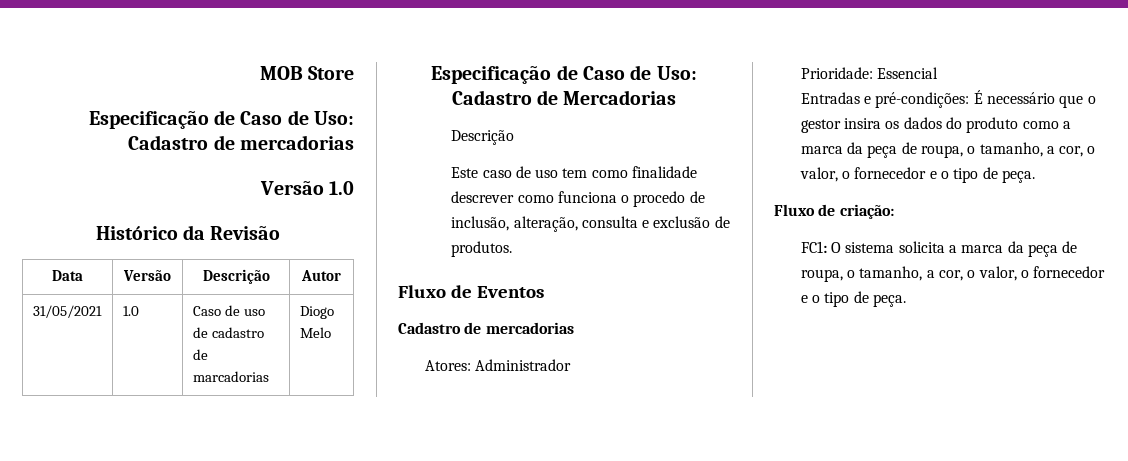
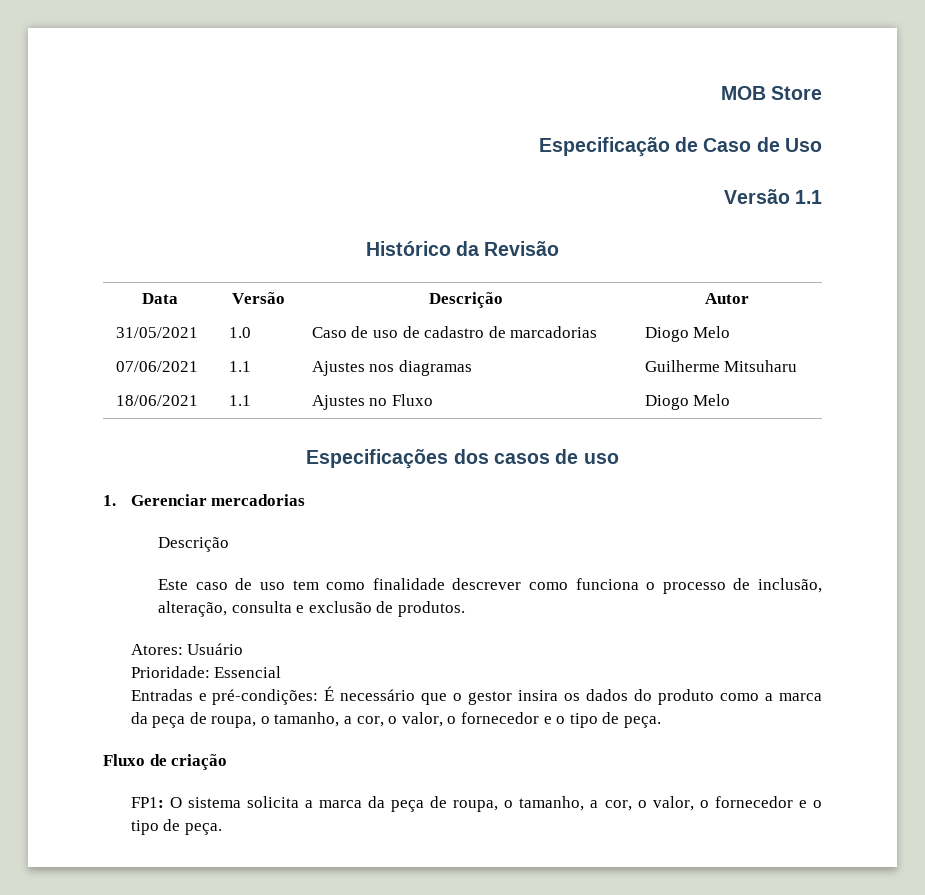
[313,111,354,125] [128,135,354,150] [259,181,354,195] Uso: Cadastro de mercadorias // Versão 1.0 -> [785,138,822,152] [723,189,822,204] Uso // Versão 1.1
[431,65,697,84] [451,90,677,105] // Especificação de Caso de Uso: Cadastro de Mercadorias -> [115,361,198,372] [228,361,251,372] [311,360,472,376] [644,360,798,372] [115,395,198,406] [228,395,251,406] [311,394,433,410] [644,394,731,410] [306,449,619,469] [103,494,306,506] // 07/06/2021 | 1.1 | Ajustes nos diagramas | Guilherme Mitsuharu // 18/06/2021 | 1.1 | Ajustes no Fluxo | Diogo Melo // Especificações dos casos de uso // 1. Gerenciar mercadorias
[633,191,686,207] procedo -> [662,582,726,594] processo
[398,285,544,298] [398,322,574,334] // Fluxo de Eventos // Cadastro de mercadorias -> (466, 609) none
[474,359,571,371] Administrador -> [187,643,244,655] Usuário
[839,204,894,219] [800,241,827,253] criação: // FC1: -> [171,754,228,770] [130,797,164,808] criação // FP1:

